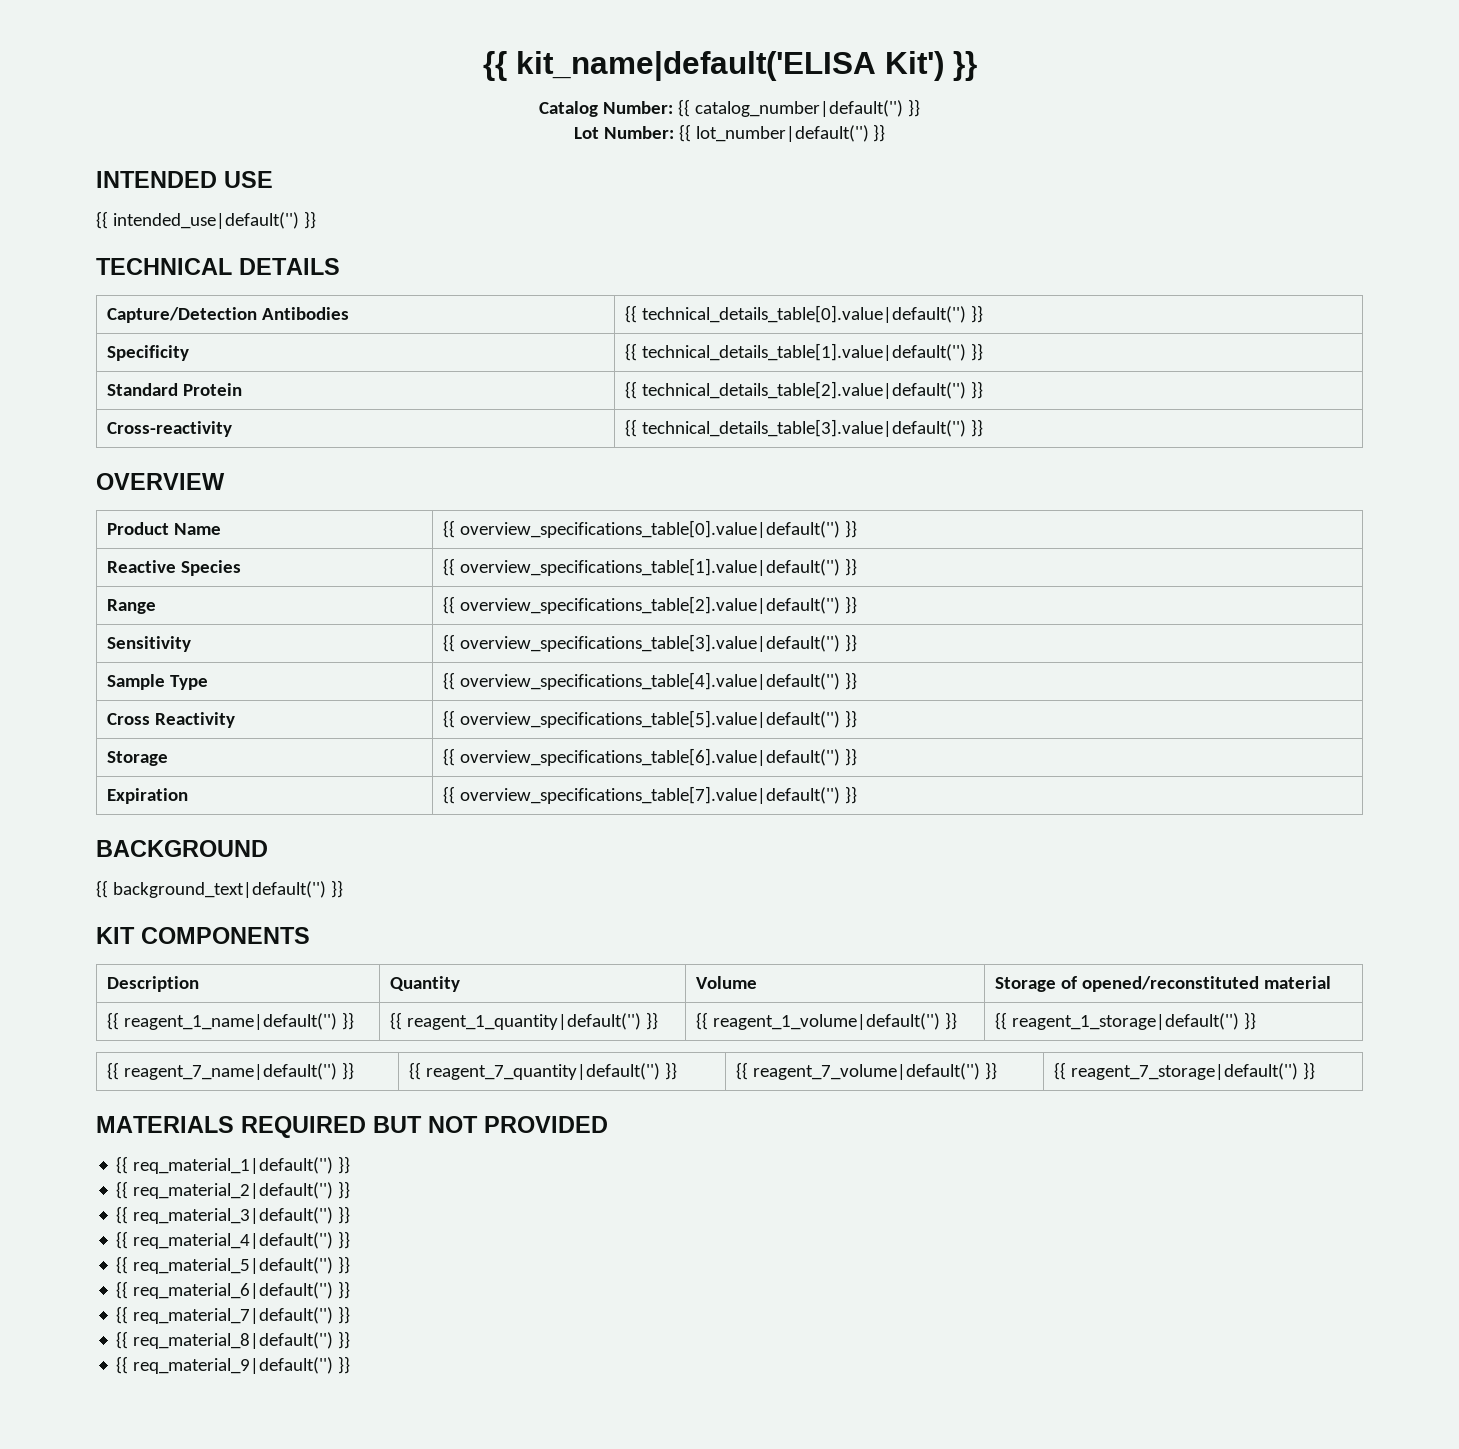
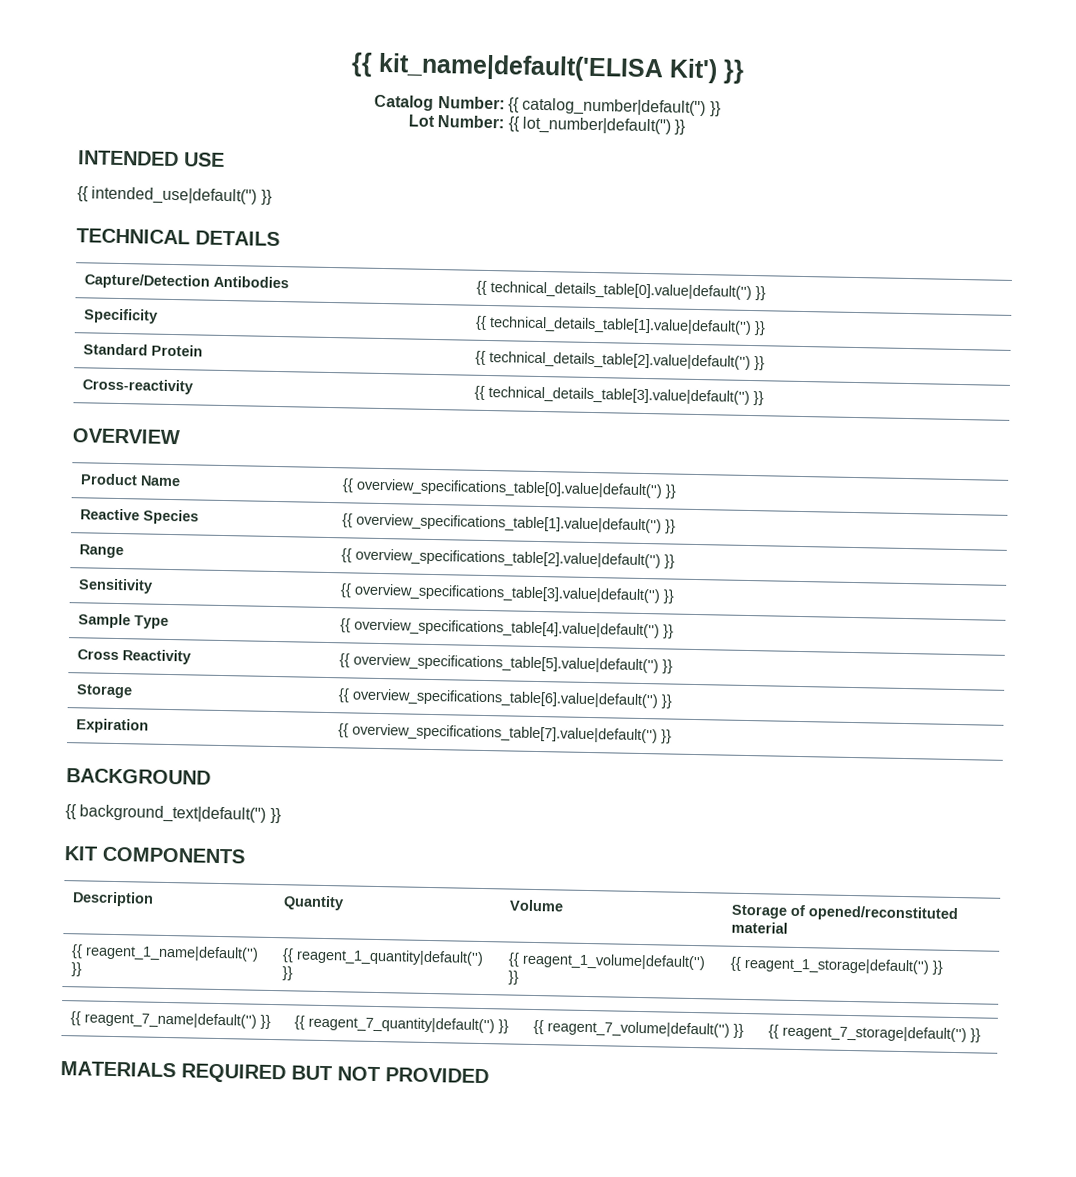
[116,1156,351,1174] [116,1181,351,1199] [116,1206,351,1224] [116,1231,351,1249] [116,1256,351,1274] [116,1281,351,1299] [116,1306,351,1324] [116,1331,351,1349] [116,1356,351,1374] // {{ req_material_1|default('') }} // {{ req_material_2|default('') }} // {{ req_material_3|default('') }} // {{ req_material_4|default('') }} // {{ req_material_5|default('') }} // {{ req_material_6|default('') }} // {{ req_material_7|default('') }} // {{ req_material_8|default('') }} // {{ req_material_9|default('') }} -> (489, 1075) none

